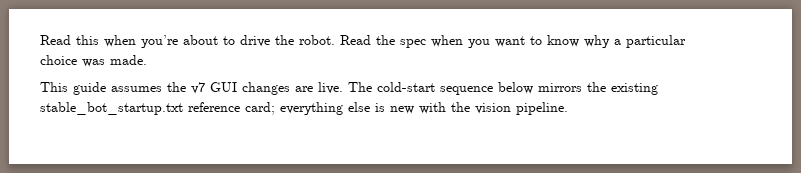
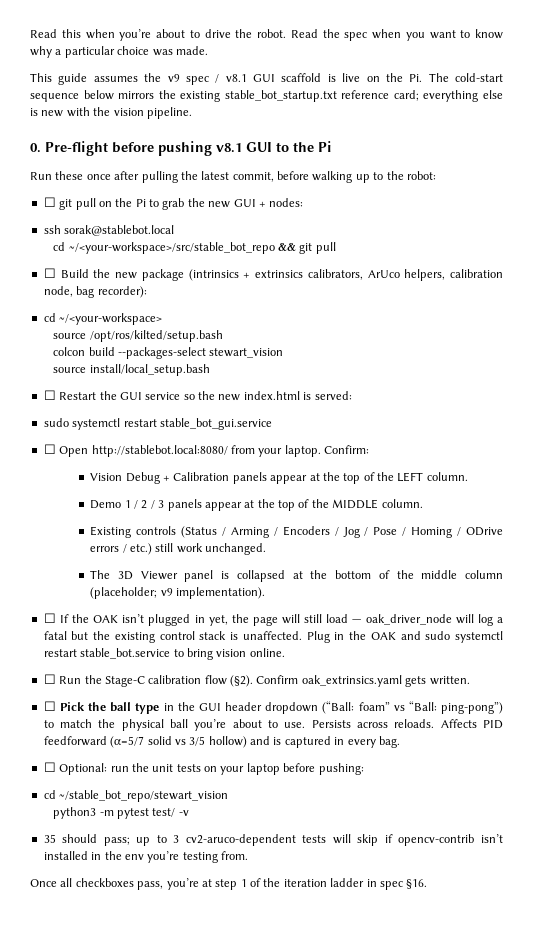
[191,82,343,95] v7 GUI changes are live. -> [167,73,423,85] v9 spec / v8.1 GUI scaffold is live on the Pi.
(568, 108) none -> [30,141,332,156] [30,171,436,183] [43,197,304,210] [43,225,175,236] [53,242,336,254] [43,268,503,281] [43,286,147,298] [43,313,163,325] [53,330,223,342] [53,347,284,359] [53,364,210,376] [43,390,352,401] [43,418,272,430] [43,444,369,457] [90,472,468,484] [90,499,423,511] [90,526,503,538] [90,543,267,555] [90,570,504,582] [90,587,266,599] [43,613,503,626] [43,631,503,643] [43,648,285,660] [43,674,470,687] [43,701,503,714] [43,719,503,731] [43,736,400,748] [43,762,364,775] [43,790,229,802] [53,807,189,819] [43,834,503,846] [43,851,248,863] [30,878,428,890] // 0. Pre-flight before pushing v8.1 GUI to the Pi // Run these once after pulling the latest commit, before walking up to the robot: // ☐ git pull on the Pi to grab the new GUI + nodes: // ssh sorak@stablebot.local // cd ~/<your-workspace>/src/stable_bot_repo && git pull // ☐ Build the new package (intrinsics + extrinsics calibrators, ArUco helpers, calibration node, bag recorder): // cd ~/<your-workspace> // source /opt/ros/kilted/setup.bash // colcon build --packages-select stewart_vision // source install/local_setup.bash // ☐ Restart the GUI service so the new index.html is served: // sudo systemctl restart stable_bot_gui.service // ☐ Open http://stablebot.local:8080/ from your laptop. Confirm: // Vision Debug + Calibration panels appear at the top of the LEFT column. // Demo 1 / 2 / 3 panels appear at the top of the MIDDLE column. // Existing controls (Status / Arming / Encoders / Jog / Pose / Homing / ODrive errors / etc.) still work unchanged. // The 3D Viewer panel is collapsed at the bottom of the middle column (placeholder; v9 implementation). // ☐ If the OAK isn’t plugged in yet, the page will still load — oak_driver_node will log a fatal but the existing control stack is unaffected. Plug in the OAK and sudo systemctl restart stable_bot.service to bring vision online. // ☐ Run the Stage-C calibration flow (§2). Confirm oak_extrinsics.yaml gets written. // ☐ Pick the ball type in the GUI header dropdown (“Ball: foam” vs “Ball: ping-pong”) to match the physical ball you’re about to use. Persists across reloads. Affects PID feedforward (α=5/7 solid vs 3/5 hollow) and is captured in every bag. // ☐ Optional: run the unit tests on your laptop before pushing: // cd ~/stable_bot_repo/stewart_vision // python3 -m pytest test/ -v // 35 should pass; up to 3 cv2-aruco-dependent tests will skip if opencv-contrib isn’t installed in the env you’re testing from. // Once all checkboxes pass, you’re at step 1 of the iteration ladder in spec §16.

